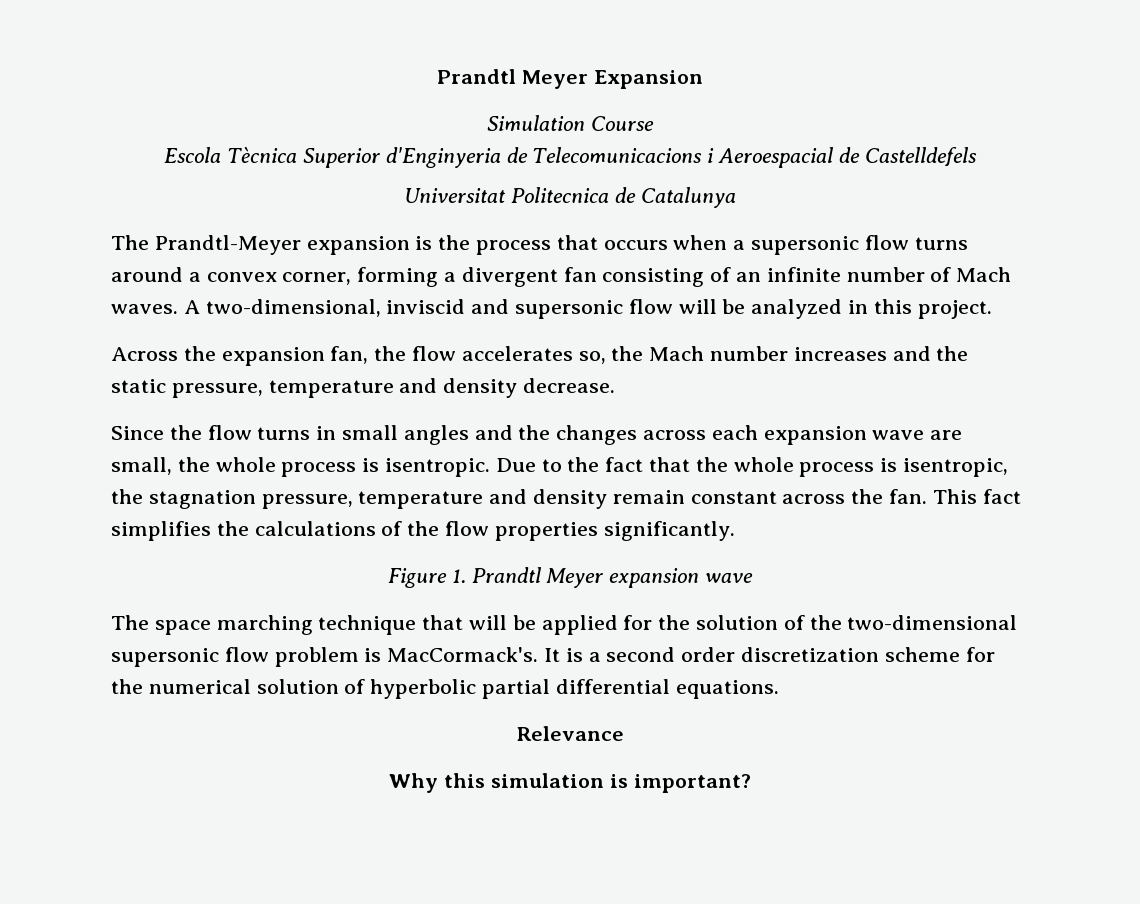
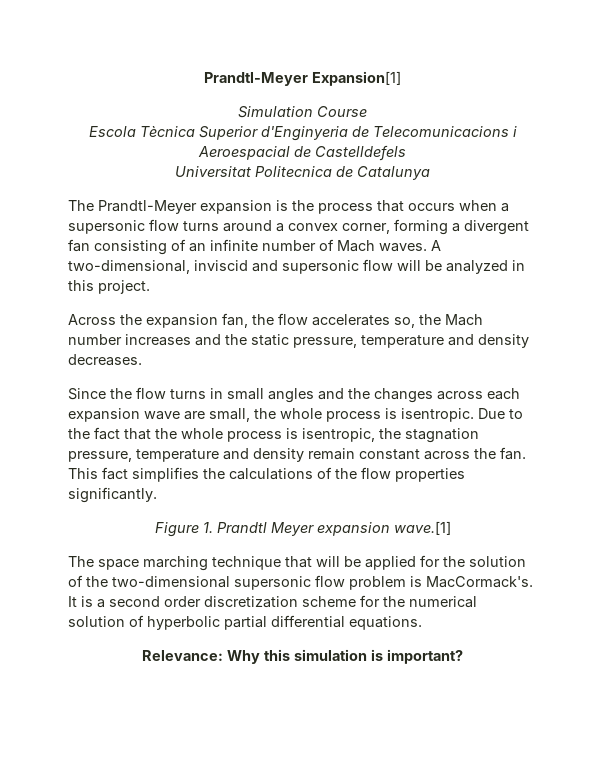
[437,69,703,89] Prandtl Meyer Expansion -> [204,71,401,86] Prandtl-Meyer Expansion[1]
[523,378,616,393] decrease. -> [68,354,142,366] decreases.
[705,573,754,583] wave -> [393,521,451,535] wave.[1]
[516,726,624,741] Relevance // -> [142,650,223,661] Relevance:

